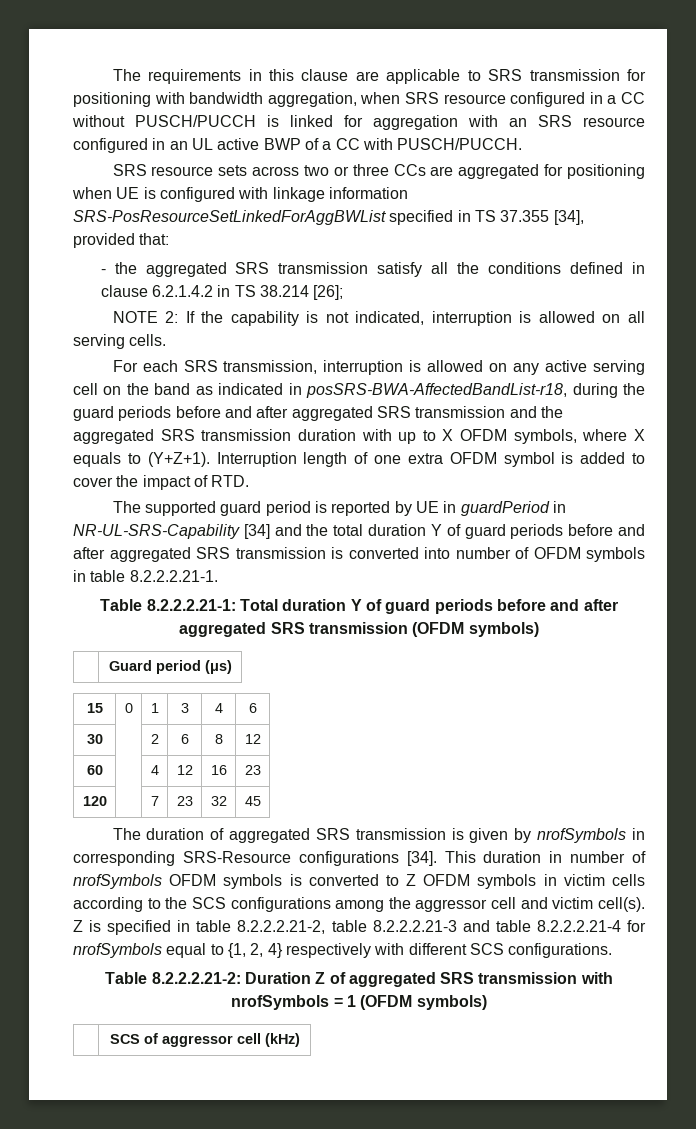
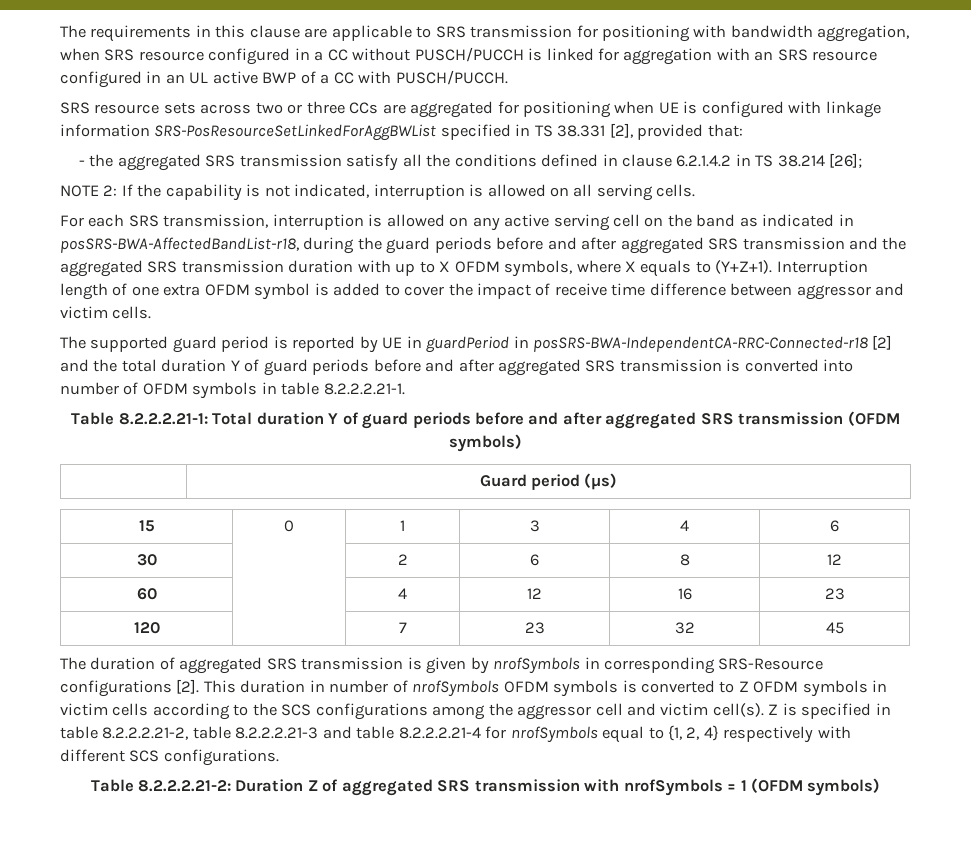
[500,210,584,225] 37.355 [34], -> [557,123,633,138] 38.331 [2],
[211,475,250,487] RTD. -> [554,283,905,300] [60,306,152,319] receive time difference between aggressor and victim cells.
[73,524,270,539] NR-UL-SRS-Capability [34] -> [533,335,893,352] posSRS-BWA-IndependentCA-RRC-Connected-r18 [2]
[406,851,437,866] [34]. -> [176,679,200,694] [2].
[109,1033,300,1047] // | SCS of aggressor cell (kHz) -> (881, 787) none

